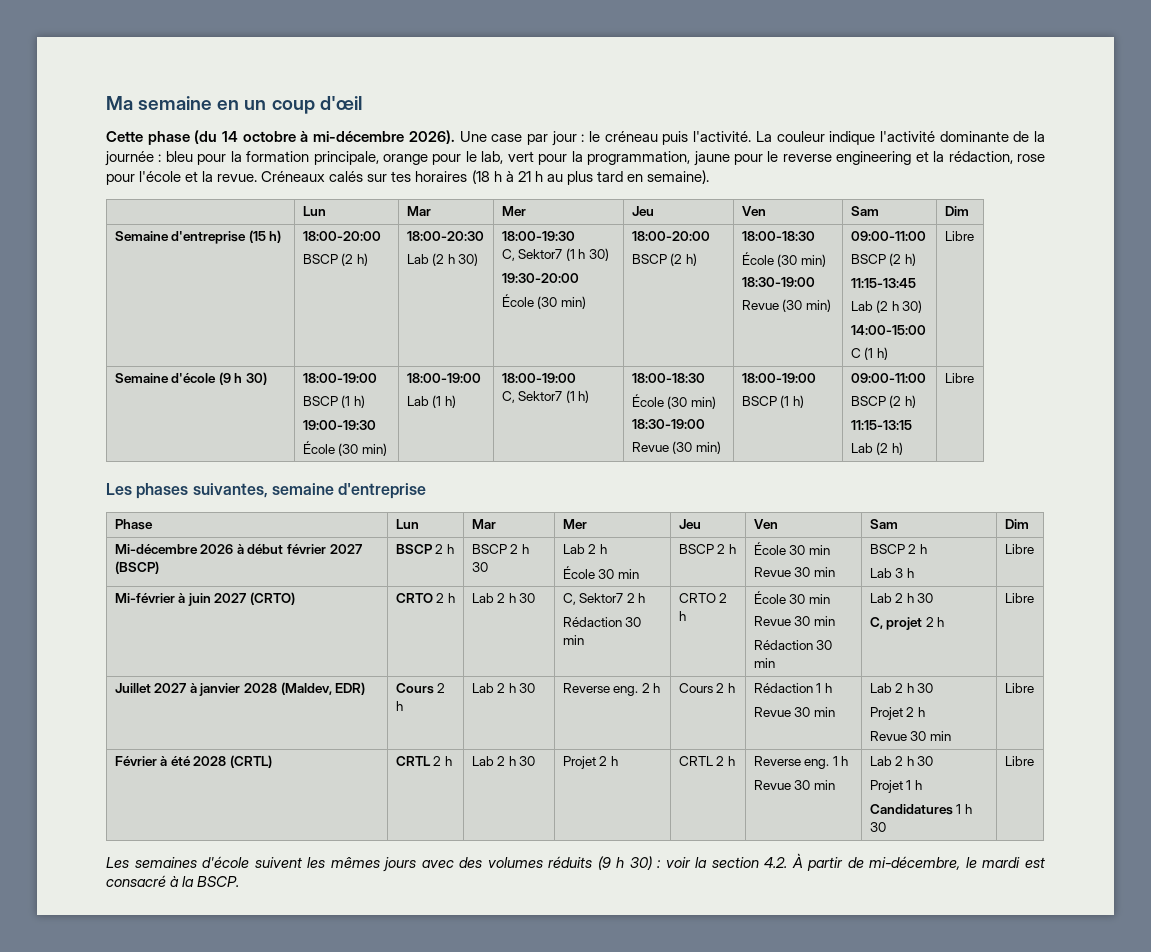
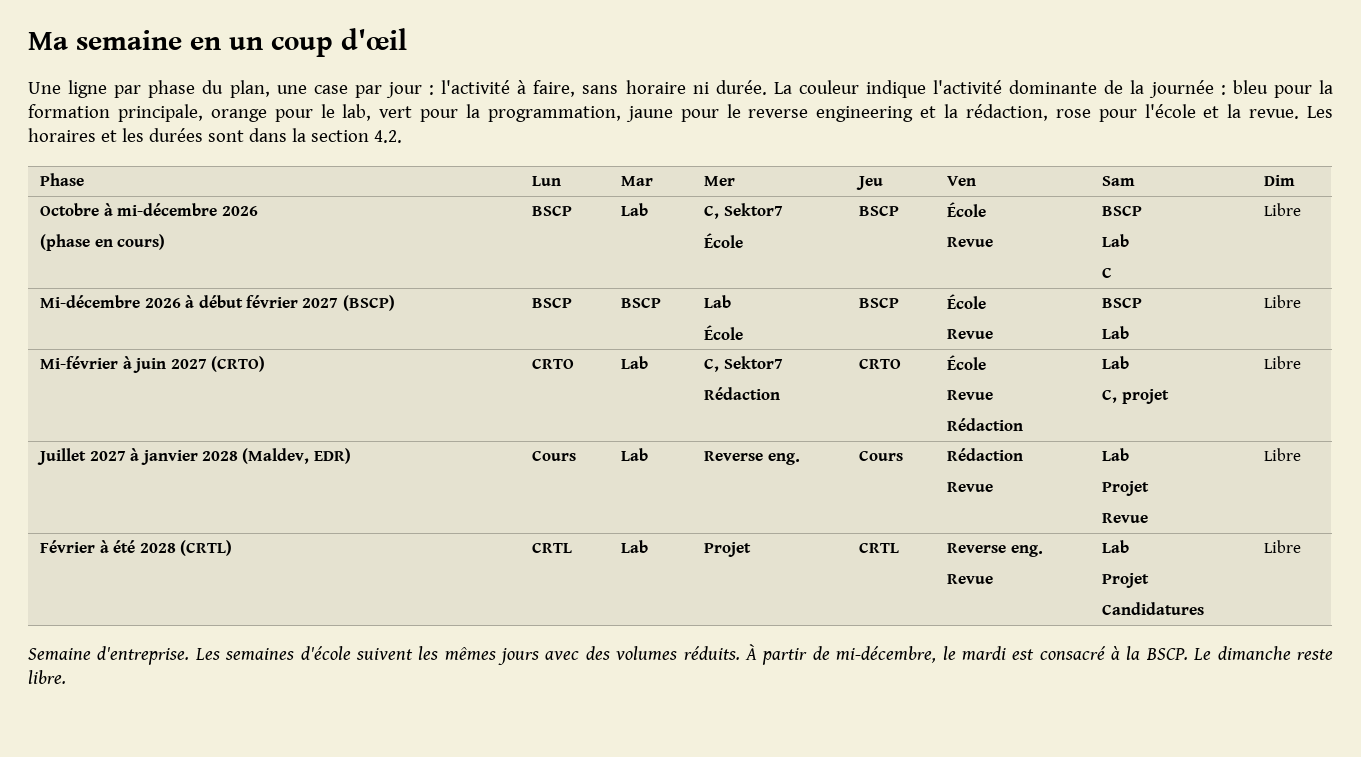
[106,130,752,146] Cette phase (du 14 octobre à mi-décembre 2026). Une case par jour : le créneau puis l'activité. -> [28,80,767,98] Une ligne par phase du plan, une case par jour : l'activité à faire, sans horaire ni durée.
[261,170,709,185] [302,206,326,216] [406,206,431,216] [501,206,526,216] [631,206,654,216] [741,206,766,216] [850,206,879,216] [944,206,969,216] [114,230,282,244] [302,231,381,241] [302,253,368,266] [406,231,484,241] [406,253,479,266] [501,231,575,241] [501,248,610,261] [501,273,579,283] [501,294,586,309] [631,231,710,241] [631,253,697,266] [741,231,815,241] [741,252,826,267] [741,277,815,287] [741,299,831,312] [850,231,926,241] [850,253,916,266] [850,278,916,288] [850,300,923,313] [850,325,926,335] [850,347,888,360] [944,231,974,241] [114,372,268,385] [302,373,377,383] [302,395,365,408] [302,420,376,430] [302,441,387,456] [406,373,481,383] [406,395,456,408] [501,373,576,383] [501,390,590,403] [631,373,705,383] [631,394,716,409] [631,419,705,429] [631,441,721,454] [741,373,816,383] [741,395,804,408] [850,373,926,383] [850,395,916,408] [850,420,912,430] [850,442,903,455] [944,373,974,383] [106,483,427,499] Créneaux calés sur tes horaires (18 h à 21 h au plus tard en semaine). // | Lun | Mar | Mer | Jeu | Ven | Sam | Dim // Semaine d'entreprise (15 h) | 18:00-20:00 // BSCP (2 h) | 18:00-20:30 // Lab (2 h 30) | 18:00-19:30 // C, Sektor7 (1 h 30) // 19:30-20:00 // École (30 min) | 18:00-20:00 // BSCP (2 h) | 18:00-18:30 // École (30 min) // 18:30-19:00 // Revue (30 min) | 09:00-11:00 // BSCP (2 h) // 11:15-13:45 // Lab (2 h 30) // 14:00-15:00 // C (1 h) | Libre // Semaine d'école (9 h 30) | 18:00-19:00 // BSCP (1 h) // 19:00-19:30 // École (30 min) | 18:00-19:00 // Lab (1 h) | 18:00-19:00 // C, Sektor7 (1 h) | 18:00-18:30 // École (30 min) // 18:30-19:00 // Revue (30 min) | 18:00-19:00 // BSCP (1 h) | 09:00-11:00 // BSCP (2 h) // 11:15-13:15 // Lab (2 h) | Libre // Les phases suivantes, semaine d'entreprise -> [1307,106,1333,118] [28,128,402,143] Les horaires et les durées sont dans la section 4.2.
(1029, 524) none -> [40,203,258,216] [40,234,166,251] [532,205,573,216] [621,203,649,216] [704,203,783,219] [704,233,744,248] [859,205,900,216] [947,202,987,217] [947,237,994,247] [1102,205,1143,216] [1102,234,1130,247] [1102,267,1113,278] [1264,203,1302,216] // Octobre à mi-décembre 2026 // (phase en cours) | BSCP | Lab | C, Sektor7 // École | BSCP | École // Revue | BSCP // Lab // C | Libre
[435,544,454,554] [471,544,529,554] [471,562,488,572] [562,544,607,554] [562,566,639,579] [678,544,736,554] [753,542,830,555] [753,567,835,577] [869,544,927,554] [869,568,914,578] 2 h | BSCP 2 h 30 | Lab 2 h // École 30 min | BSCP 2 h | École 30 min // Revue 30 min | BSCP 2 h // Lab 3 h -> [621,297,662,308] [704,295,732,308] [704,325,744,340] [859,297,900,308] [947,294,987,309] [947,329,994,339] [1102,297,1143,308] [1102,326,1130,339] | BSCP | Lab // École | BSCP | École // Revue | BSCP // Lab
[436,593,455,603] [471,593,536,603] [562,593,646,605] [562,617,642,627] [562,635,584,645] [678,593,728,603] [678,611,686,621] [753,591,830,604] [753,616,835,626] [753,640,833,650] [753,658,775,668] [869,593,934,603] 2 h | Lab 2 h 30 | C, Sektor7 2 h // Rédaction 30 min | CRTO 2 h | École 30 min // Revue 30 min // Rédaction 30 min | Lab 2 h 30 -> [621,356,649,369] [704,356,783,372] [704,387,781,400] [859,358,902,369] [947,355,987,370] [947,390,994,400] [947,418,1024,431] [1102,356,1130,369] | Lab | C, Sektor7 // Rédaction | CRTO | École // Revue // Rédaction | Lab
[925,617,945,627] 2 h -> (1169, 396) none
[437,683,446,693] [395,701,403,711] [471,683,536,693] [562,683,661,696] [678,683,735,693] [753,683,832,693] [753,707,835,717] [869,683,934,693] [869,707,925,720] [869,731,951,741] 2 h | Lab 2 h 30 | Reverse eng. 2 h | Cours 2 h | Rédaction 1 h // Revue 30 min | Lab 2 h 30 // Projet 2 h // Revue 30 min -> [621,448,649,461] [704,451,800,465] [859,450,904,461] [947,448,1024,461] [947,482,994,492] [1102,448,1130,461] [1102,481,1150,496] [1102,513,1149,523] | Lab | Reverse eng. | Cours | Rédaction // Revue | Lab // Projet // Revue
[433,756,452,766] [471,756,536,766] [562,756,618,769] [678,756,735,766] [753,756,849,769] [753,780,835,790] [869,756,934,766] [869,780,922,793] 2 h | Lab 2 h 30 | Projet 2 h | CRTL 2 h | Reverse eng. 1 h // Revue 30 min | Lab 2 h 30 // Projet 1 h -> [621,540,649,553] [704,542,752,557] [859,542,900,553] [947,543,1043,557] [947,574,994,584] [1102,540,1130,553] [1102,573,1150,588] | Lab | Projet | CRTL | Reverse eng. // Revue | Lab // Projet
[956,804,972,814] [869,822,886,832] [1004,756,1034,766] 1 h 30 | Libre // -> [1264,540,1302,553] [28,646,190,665] | Libre // Semaine d'entreprise.
[548,856,788,870] réduits (9 h 30) : voir la section 4.2. -> [683,646,740,660] réduits.
(240, 881) none -> [1193,646,1333,660] [28,670,66,684] Le dimanche reste libre.

